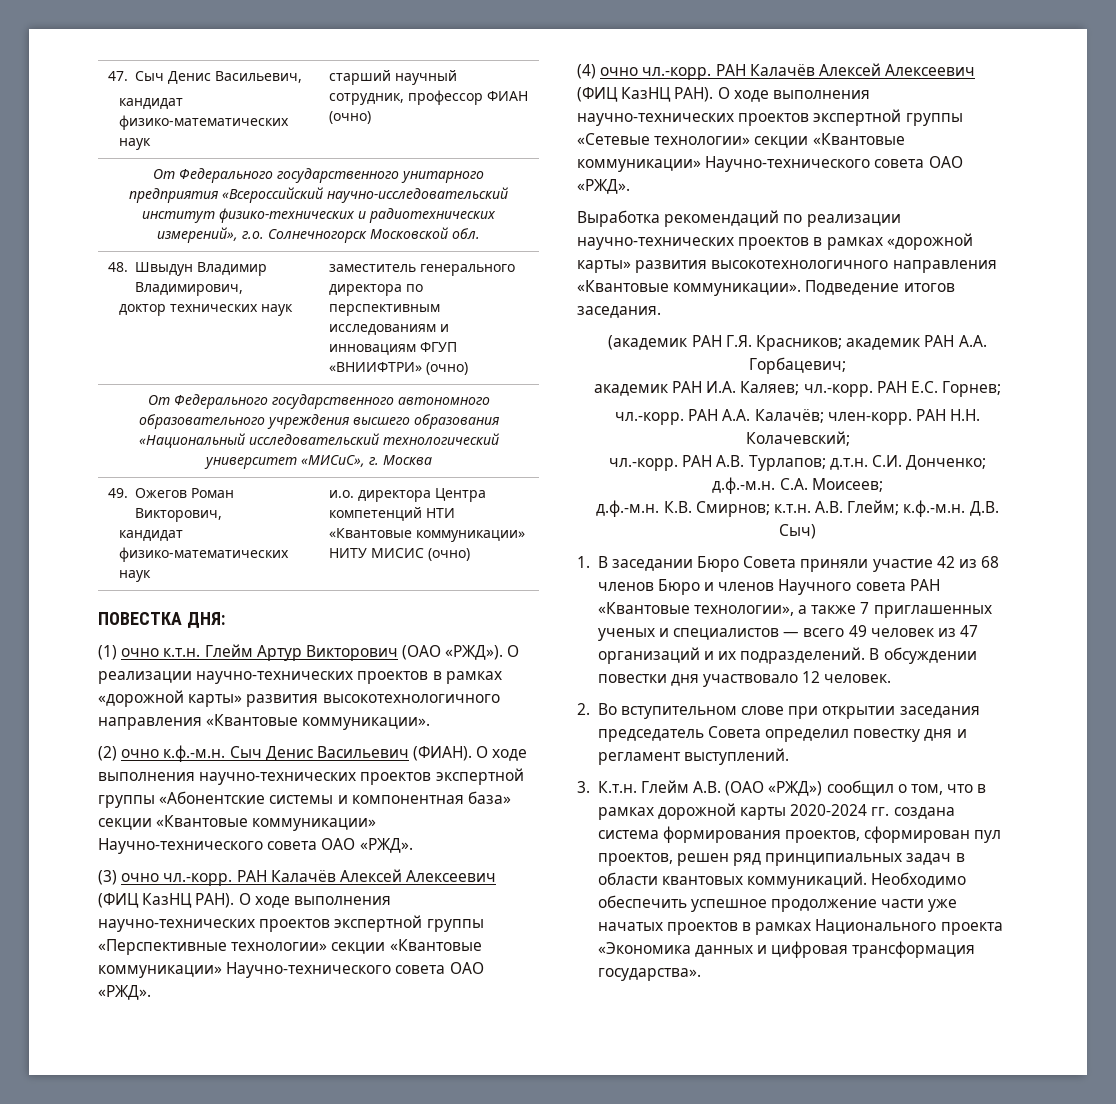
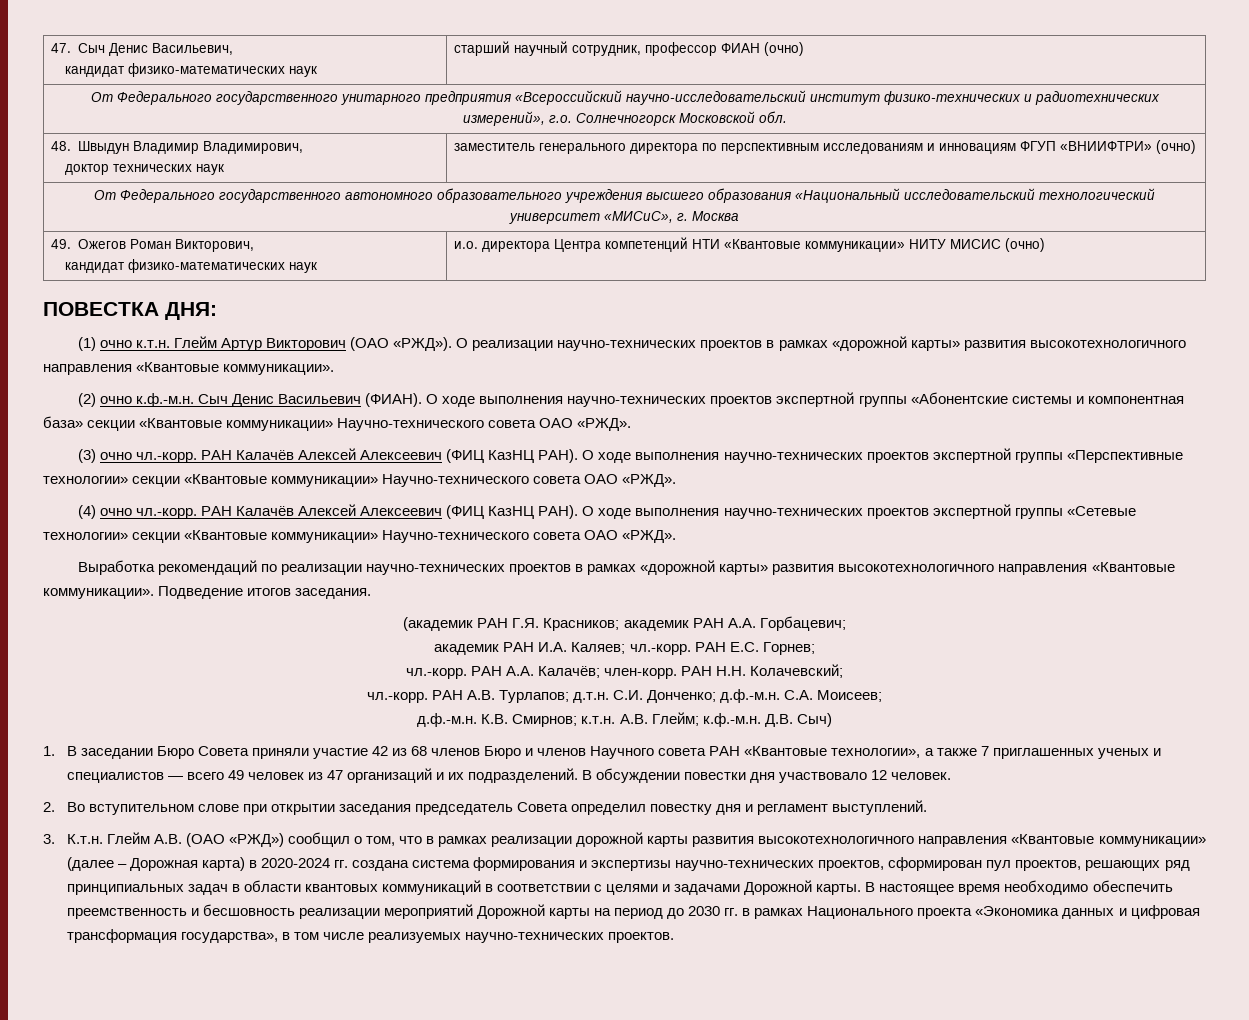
(654, 813) none -> [491,836,573,847] реализации
(787, 813) none -> [692,834,1206,847] [66,857,257,871] развития высокотехнологичного направления «Квантовые коммуникации» (далее – Дорожная карта) в
(781, 834) none -> [579,860,815,871] и экспертизы научно-технических
[676,853,729,866] решен -> [1085,860,1161,871] решающих
[747,872,967,889] [597,895,958,912] [597,922,738,935] коммуникаций. Необходимо обеспечить успешное продолжение части уже начатых проектов -> [381,880,1173,895] [66,904,739,919] коммуникаций в соответствии с целями и задачами Дорожной карты. В настоящее время необходимо обеспечить преемственность и бесшовность реализации мероприятий Дорожной карты на период до 2030 гг.
[597,968,701,981] государства». -> [180,932,674,943] государства», в том числе реализуемых научно-технических проектов.

